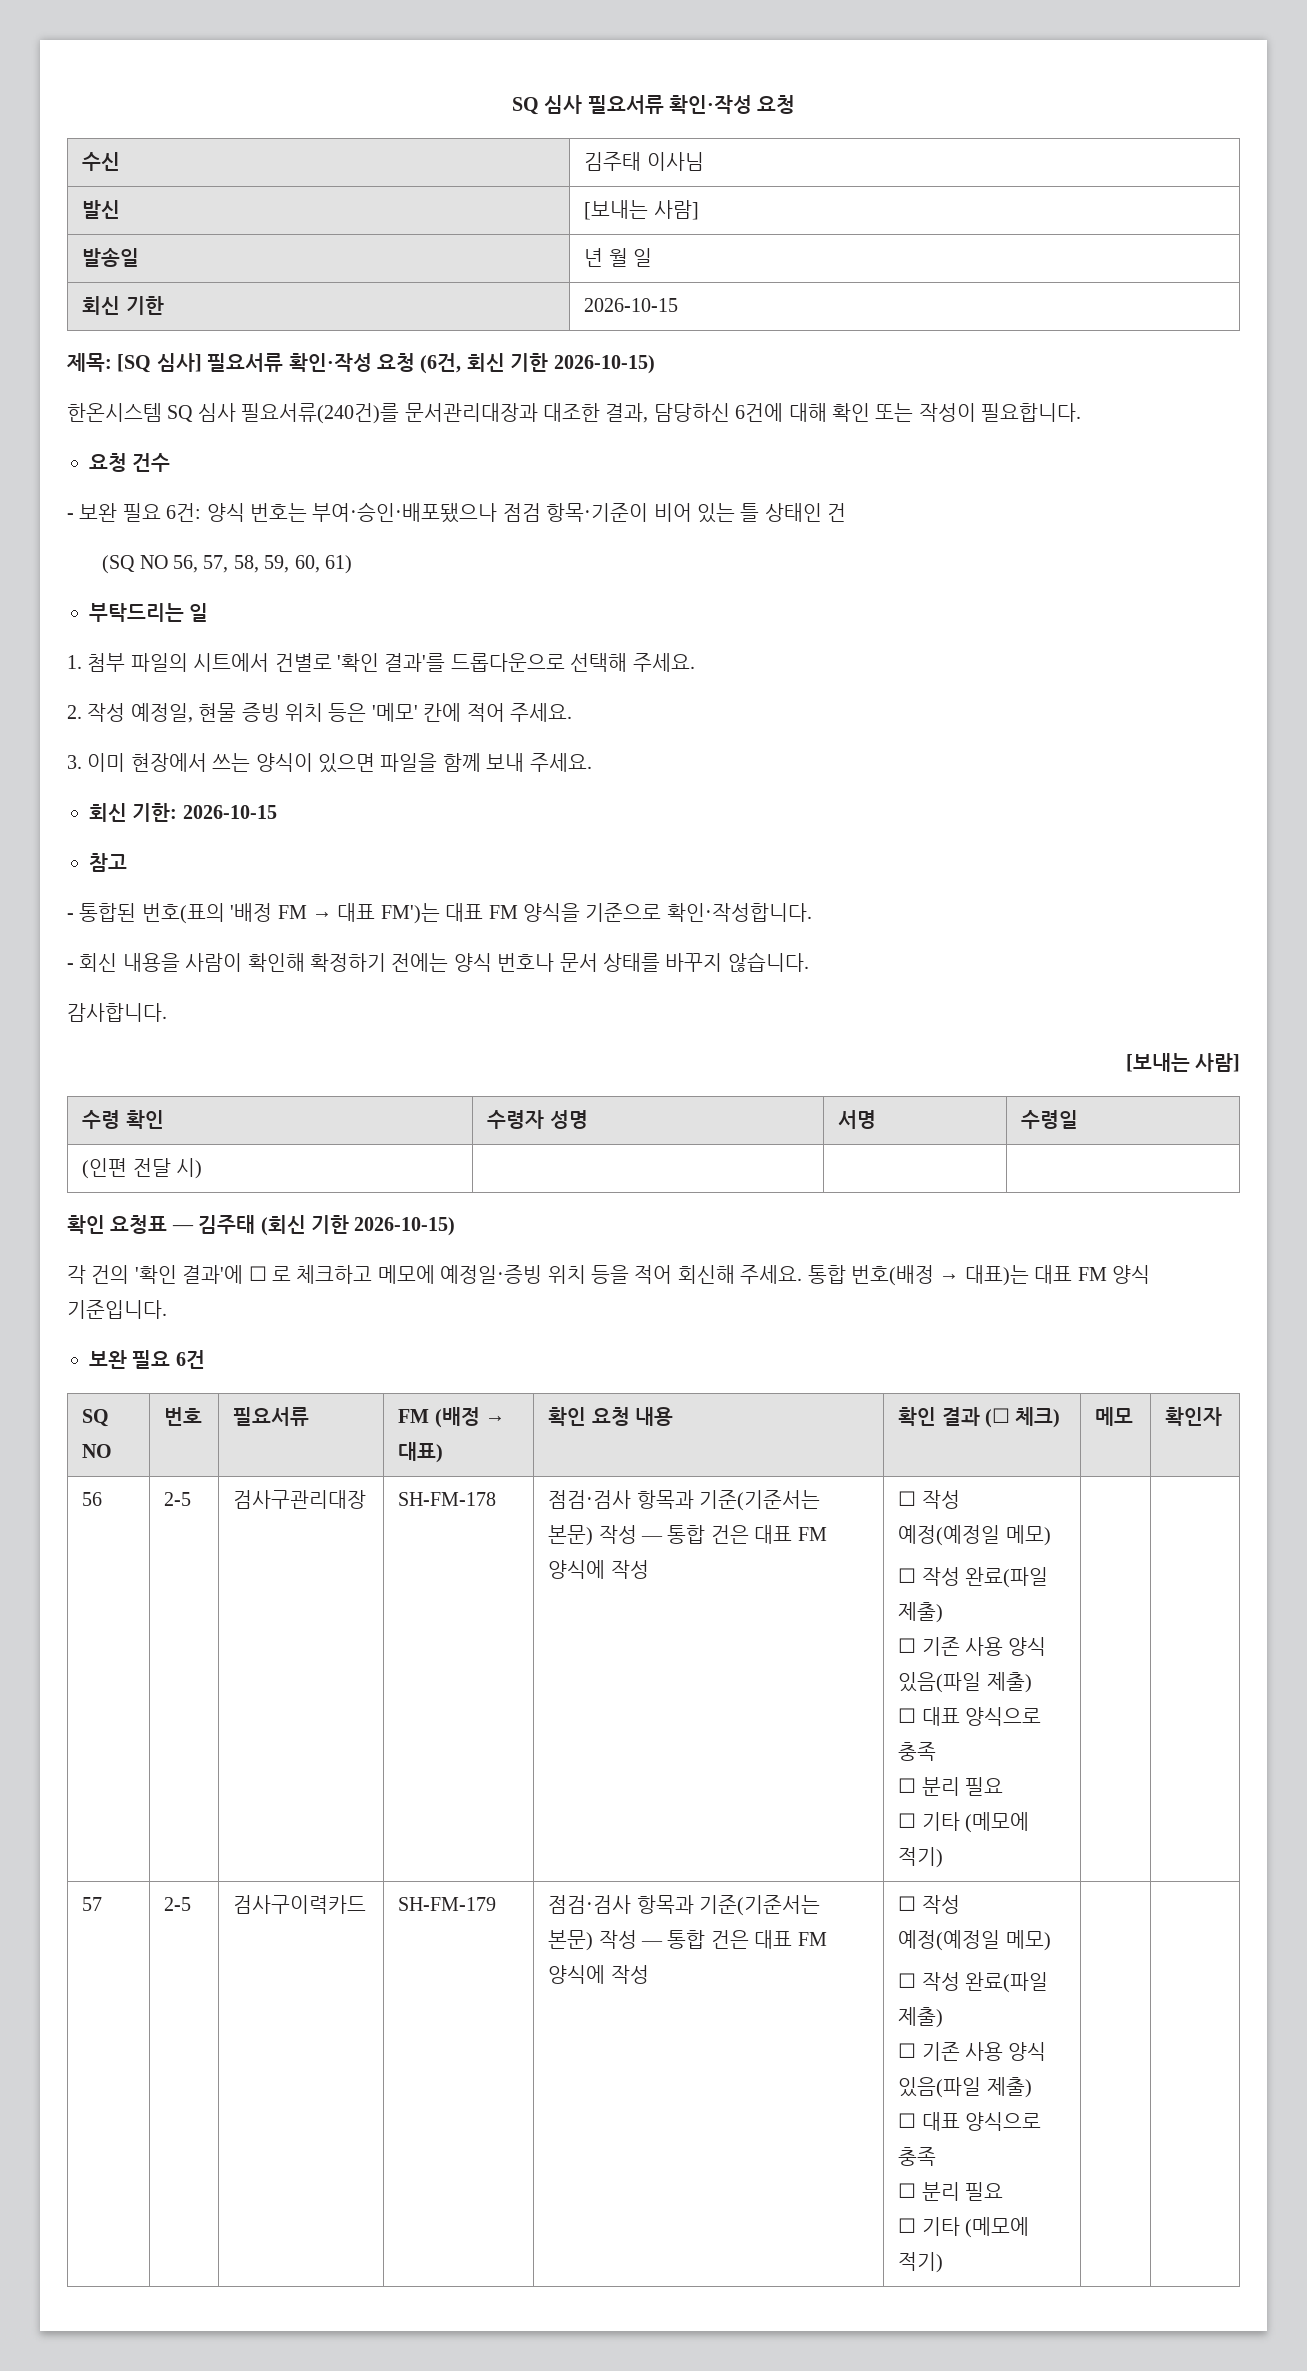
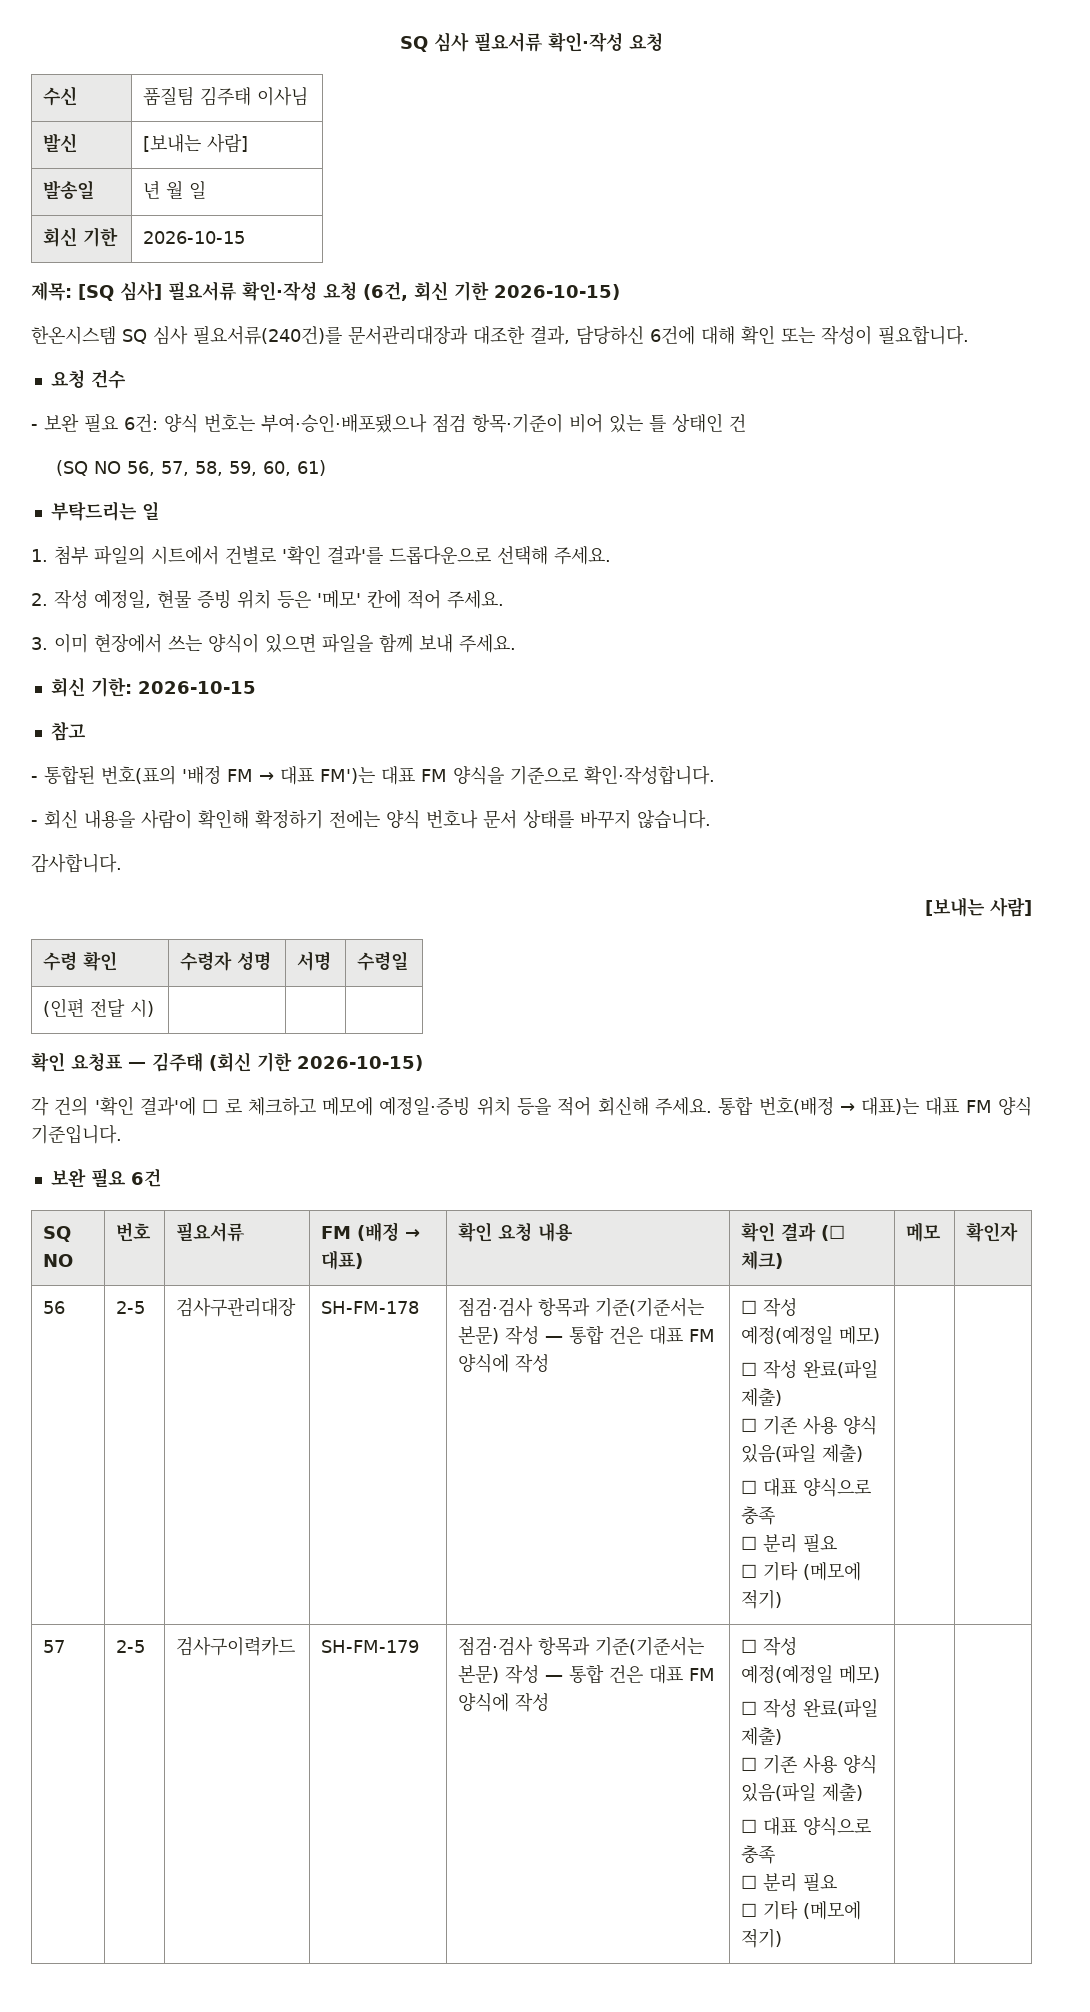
(121, 161) none -> [143,86,195,106] 품질팀

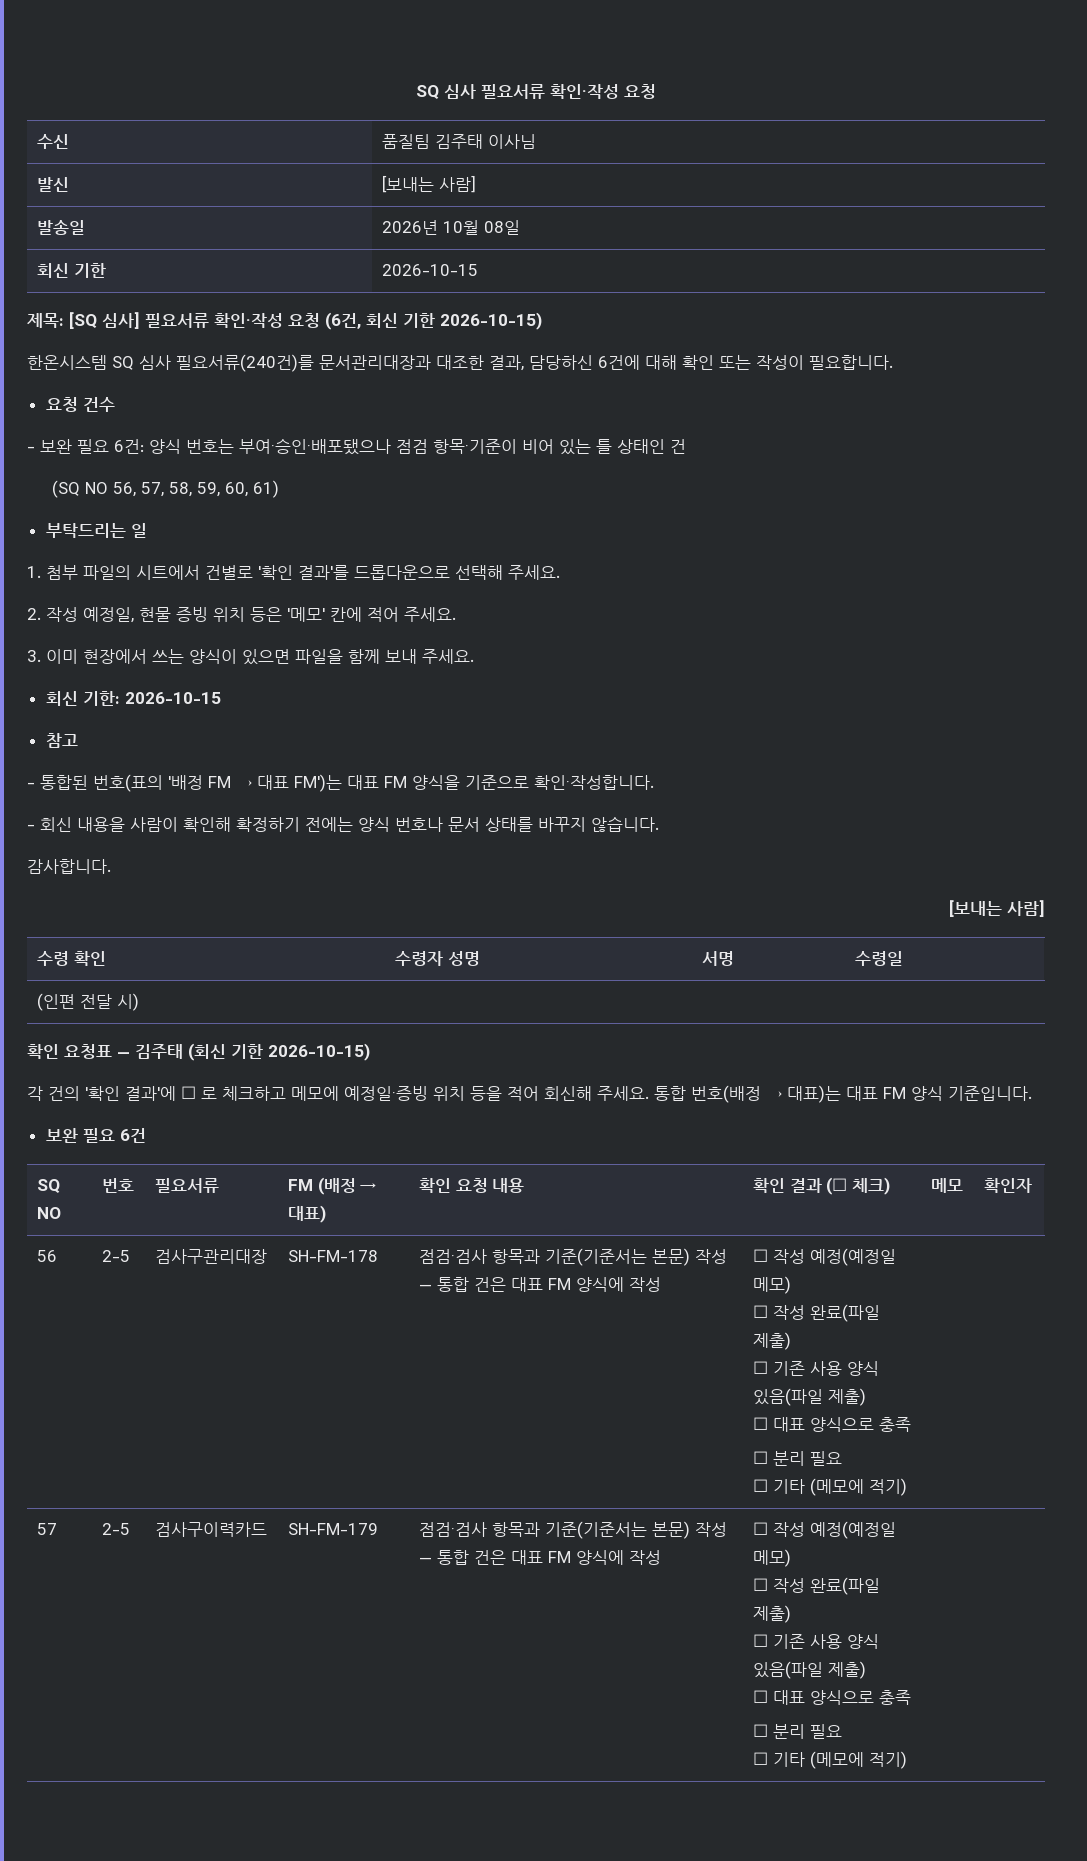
[143,180,207,199] 년 월 일 -> [382,220,521,235] 2026년 10월 08일

